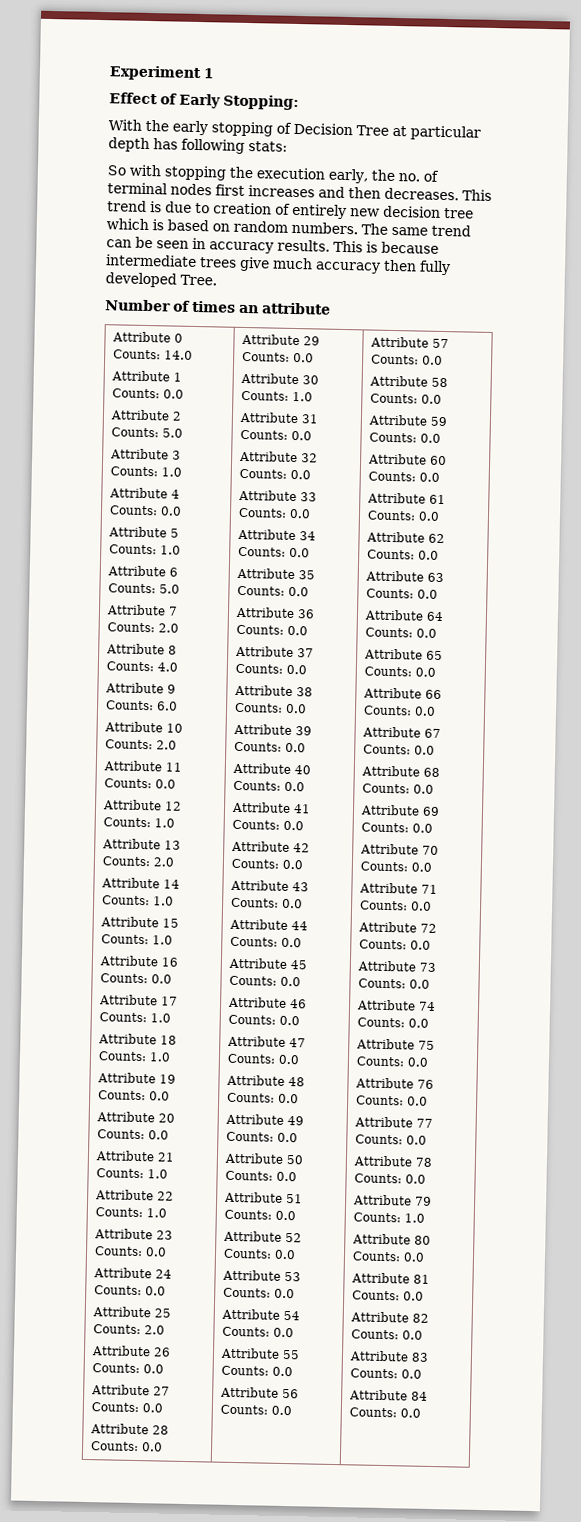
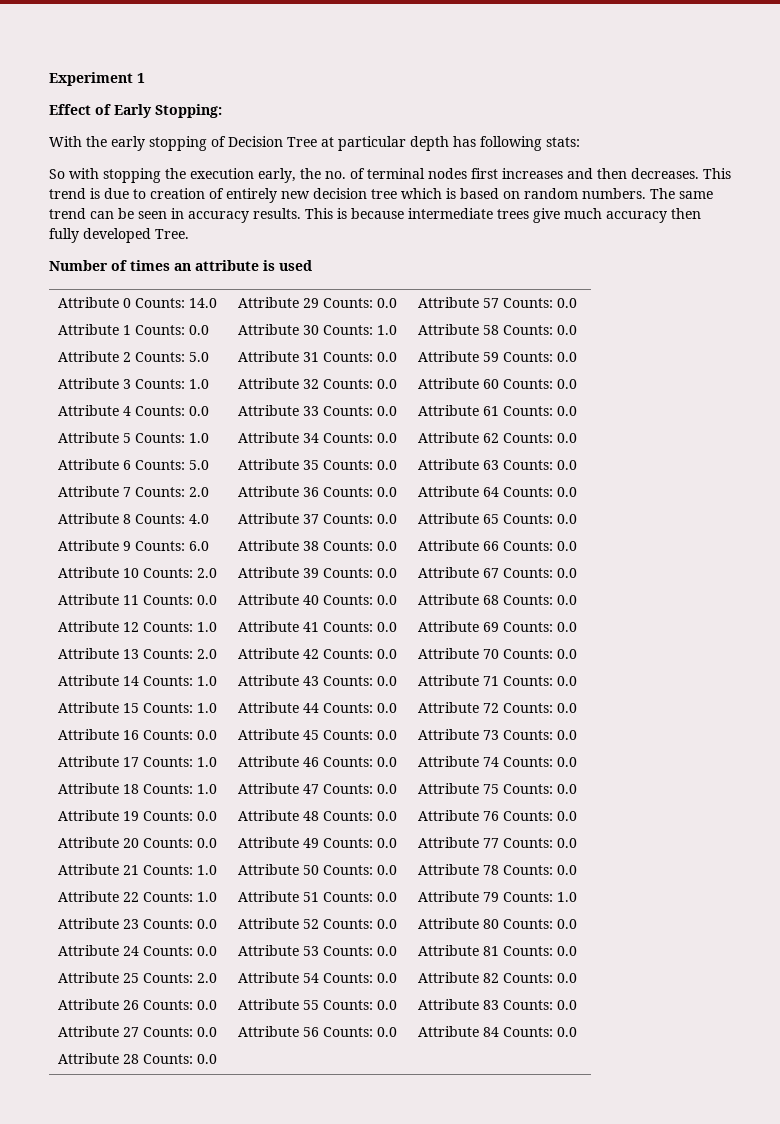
(331, 308) none -> [263,260,312,271] is used

